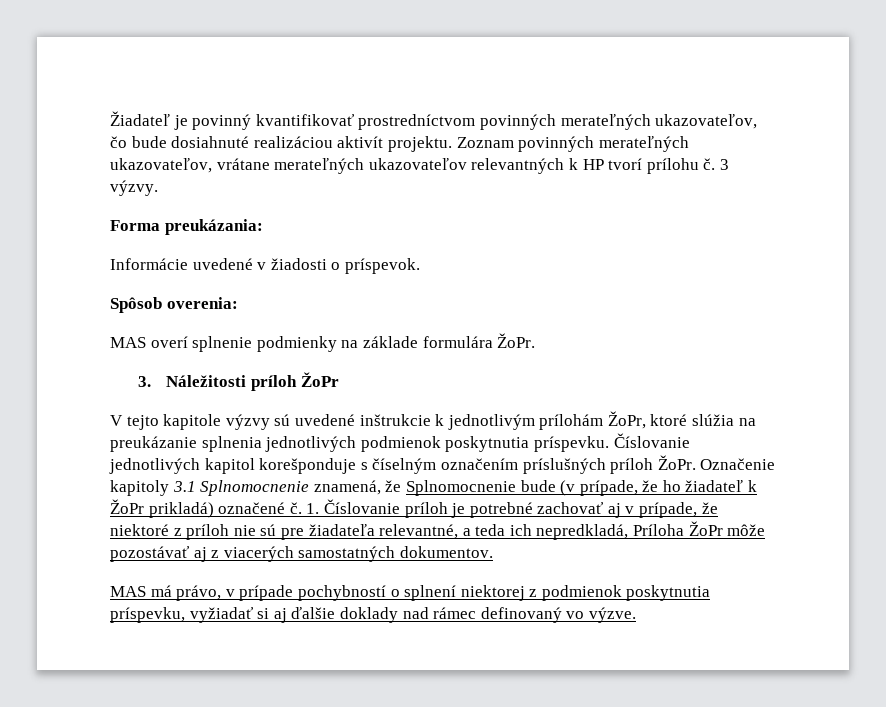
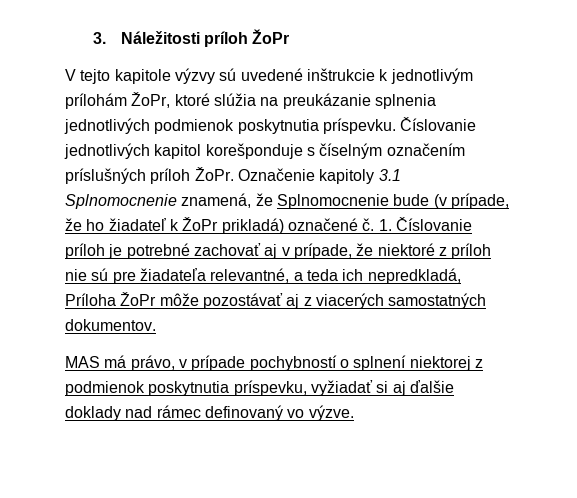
[110,111,758,130] [110,136,689,152] [110,158,729,174] [110,180,158,196] [110,219,263,235] [110,258,420,274] [110,297,238,313] [110,333,536,352] Žiadateľ je povinný kvantifikovať prostredníctvom povinných merateľných ukazovateľov, čo bude dosiahnuté realizáciou aktivít projektu. Zoznam povinných merateľných ukazovateľov, vrátane merateľných ukazovateľov relevantných k HP tvorí prílohu č. 3 výzvy. // Forma preukázania: // Informácie uvedené v žiadosti o príspevok. // Spôsob overenia: // MAS overí splnenie podmienky na základe formulára ŽoPr. // -> (92, 38) none

